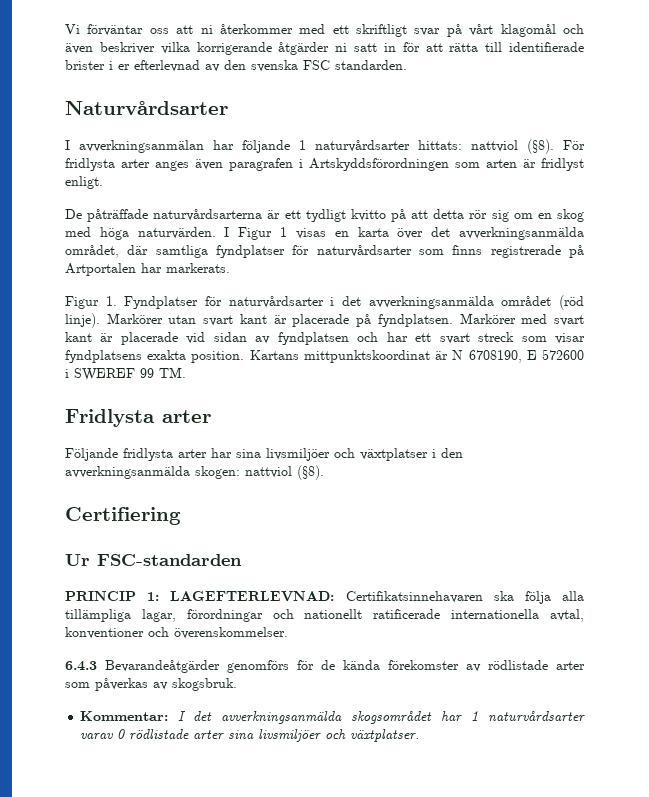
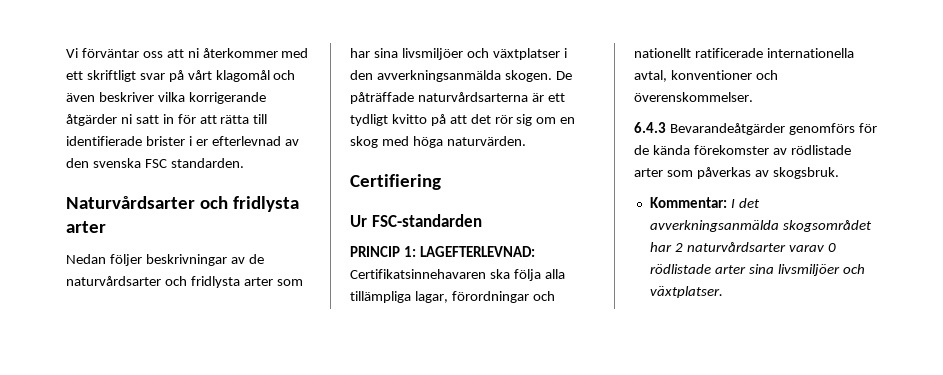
[65,139,585,154] [65,158,584,171] [65,176,103,189] // I avverkningsanmälan har följande 1 naturvårdsarter hittats: nattviol (§8). För fridlysta arter anges även paragrafen i Artskyddsförordningen som arten är fridlyst enligt. // -> [199,196,299,212] [66,221,106,233] [66,254,264,266] [66,276,303,288] [350,48,567,60] [350,70,552,82] och fridlysta arter // Nedan följer beskrivningar av de naturvårdsarter och fridlysta arter som har sina livsmiljöer och växtplatser i den avverkningsanmälda skogen.
[433,209,465,219] detta -> [470,114,491,124] det
[224,227,584,240] [65,245,584,258] [65,263,230,276] [65,295,584,310] [65,313,584,328] [65,332,585,345] [65,349,584,363] [65,367,186,381] [65,409,211,427] [65,448,463,461] [65,465,324,480] I Figur 1 visas en karta över det avverkningsanmälda området, där samtliga fyndplatser för naturvårdsarter som finns registrerade på Artportalen har markerats. // Figur 1. Fyndplatser för naturvårdsarter i det avverkningsanmälda området (röd linje). Markörer utan svart kant är placerade på fyndplatsen. Markörer med svart kant är placerade vid sidan av fyndplatsen och har ett svart streck som visar fyndplatsens exakta position. Kartans mittpunktskoordinat är N 6708190, E 572600 i SWEREF 99 TM. // Fridlysta arter // Följande fridlysta arter har sina livsmiljöer och växtplatser i den avverkningsanmälda skogen: nattviol (§8). -> (526, 141) none
[471,711,479,721] 1 -> [674,243,683,252] 2

